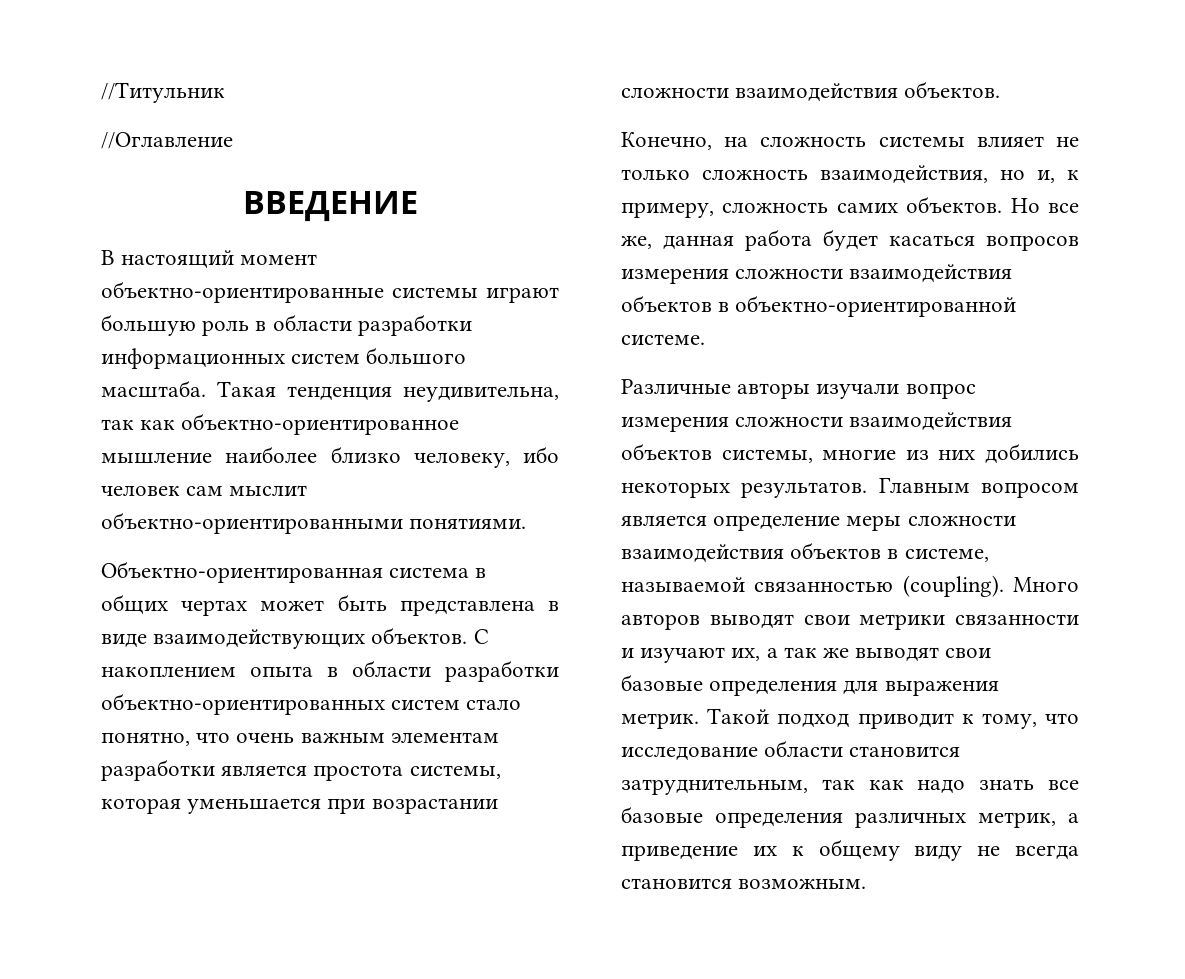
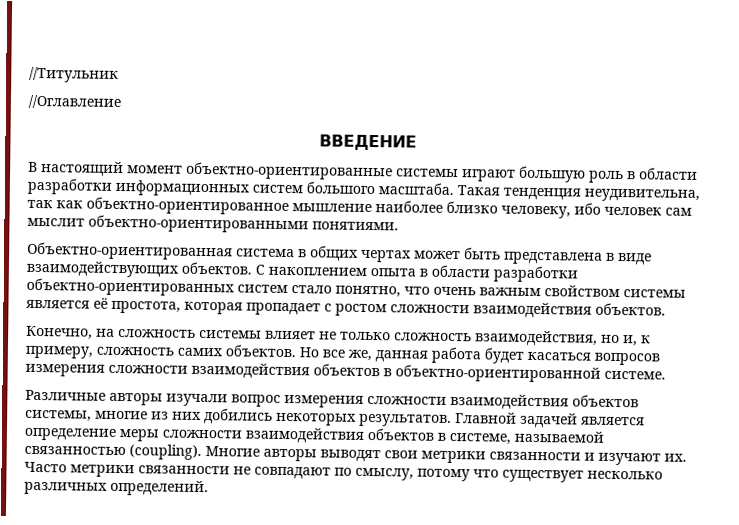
[390,732,499,743] [101,759,501,781] [101,798,498,814] элементам разработки является простота системы, которая уменьшается при возрастании -> [544,285,686,298] [26,297,387,317] свойством системы является её простота, которая пропадает с ростом
[878,477,1079,498] Главным вопросом -> [455,412,578,429] Главной задачей
[1013,577,1079,592] [621,614,700,630] Много авторов -> [205,446,317,462] Многие авторы
[731,647,992,662] [621,674,999,696] [621,708,1079,729] [621,740,961,761] [621,779,1079,795] [621,806,1079,828] [621,839,1079,861] [621,878,867,889] их, а так же выводят свои базовые определения для выражения метрик. Такой подход приводит к тому, что исследование области становится затруднительным, так как надо знать все базовые определения различных метрик, а приведение их к общему виду не всегда становится возможным. -> [664,453,687,462] [24,461,663,483] [24,479,209,497] их. Часто метрики связанности не совпадают по смыслу, потому что существует несколько различных определений.

